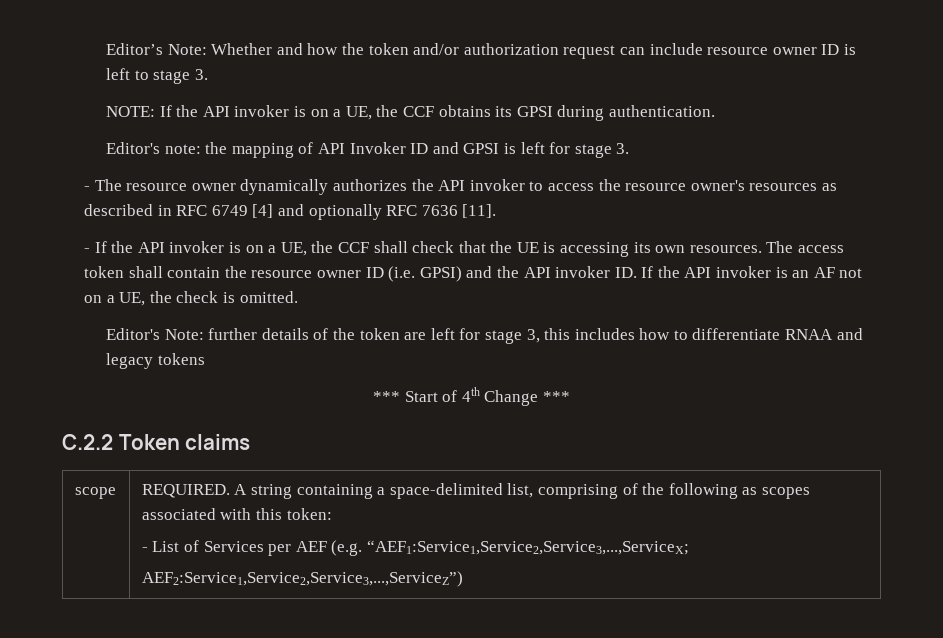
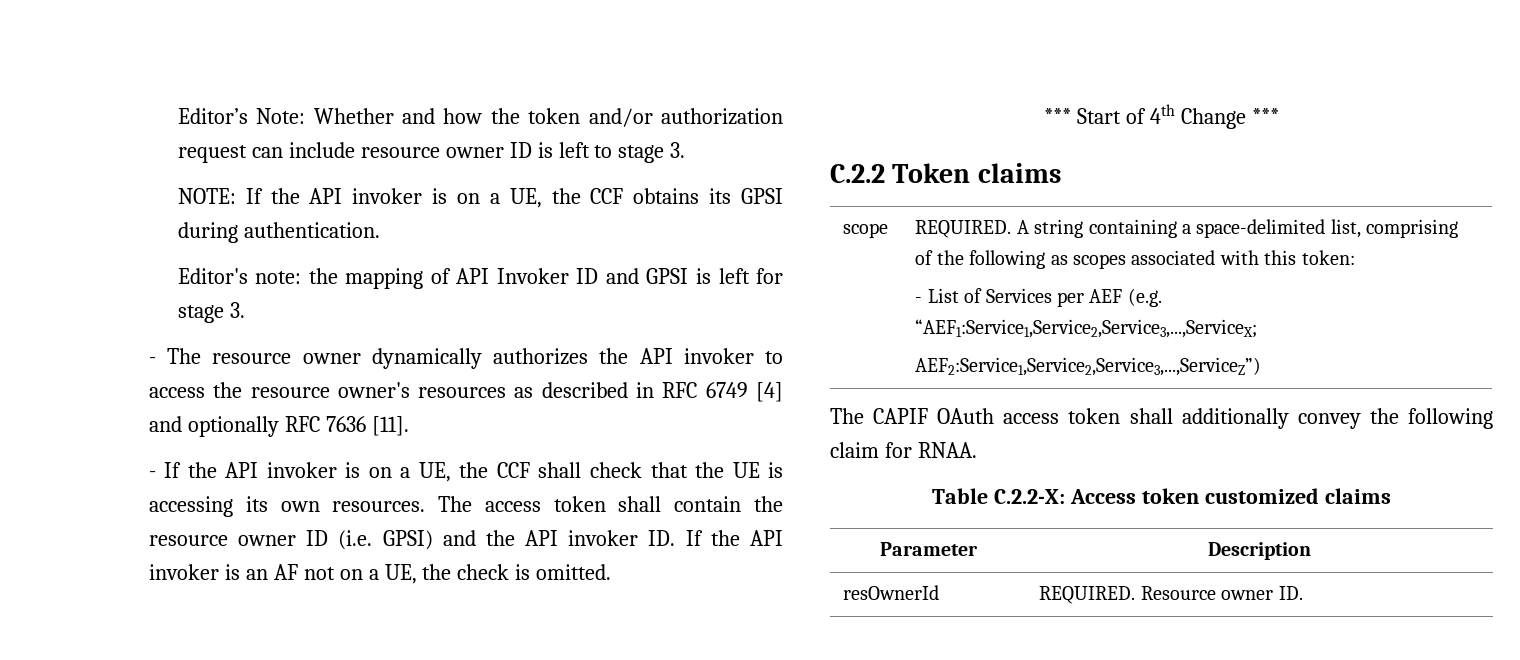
[106,328,863,344] [106,353,205,369] // Editor's Note: further details of the token are left for stage 3, this includes how to differentiate RNAA and legacy tokens -> (612, 572) none
(463, 579) none -> [830,408,1493,429] [830,442,977,458] [932,488,1391,504] [880,542,978,556] [1208,542,1311,560] [843,585,940,600] [1039,586,1303,604] // The CAPIF OAuth access token shall additionally convey the following claim for RNAA. // Table C.2.2-X: Access token customized claims // Parameter | Description // resOwnerId | REQUIRED. Resource owner ID.

